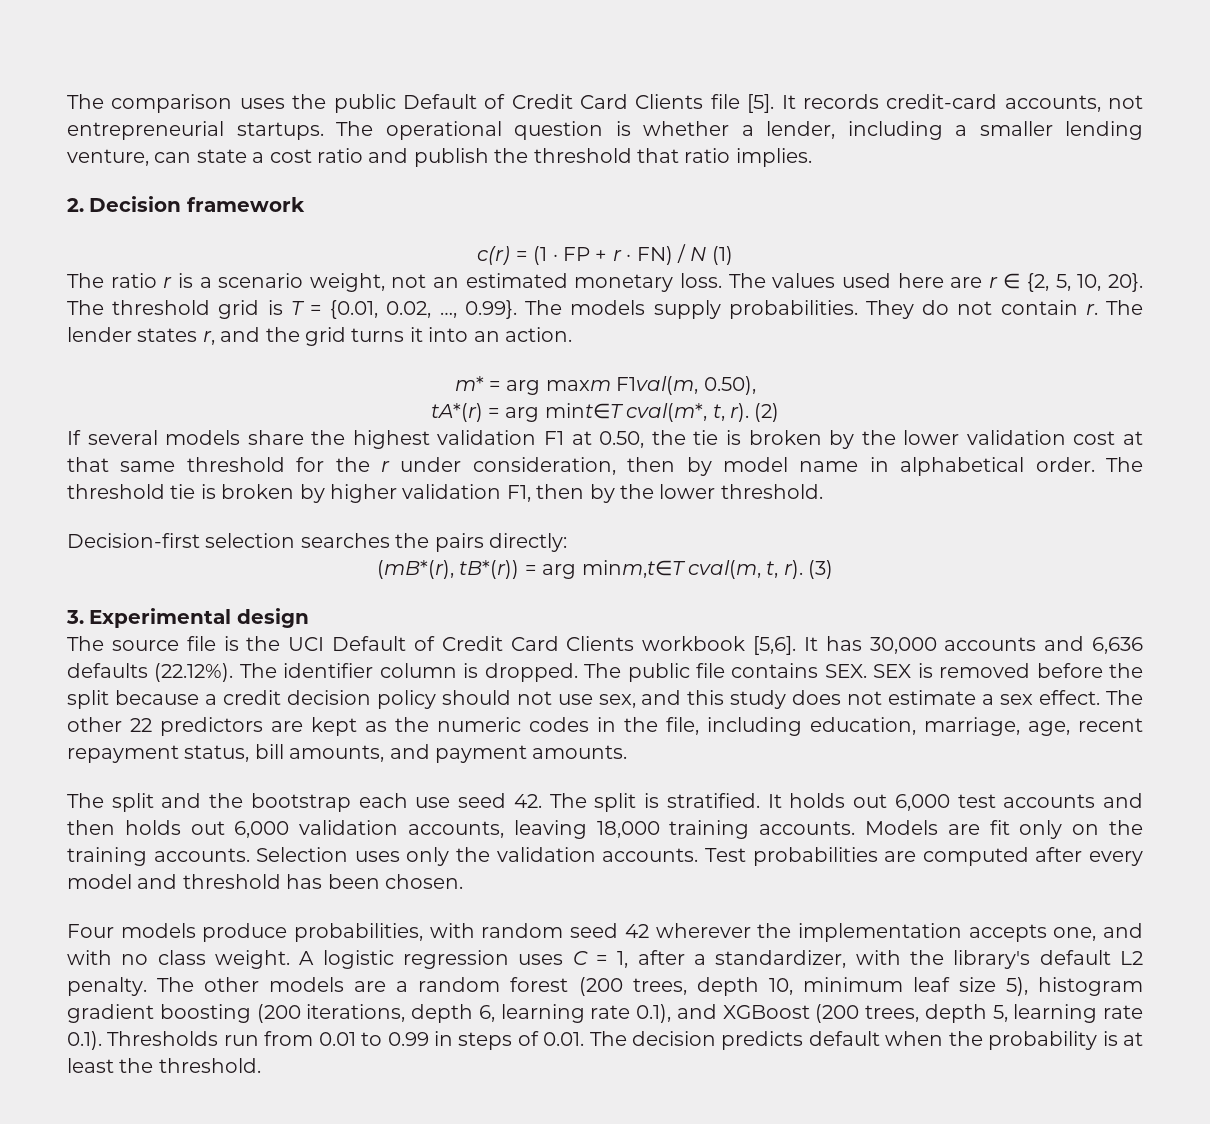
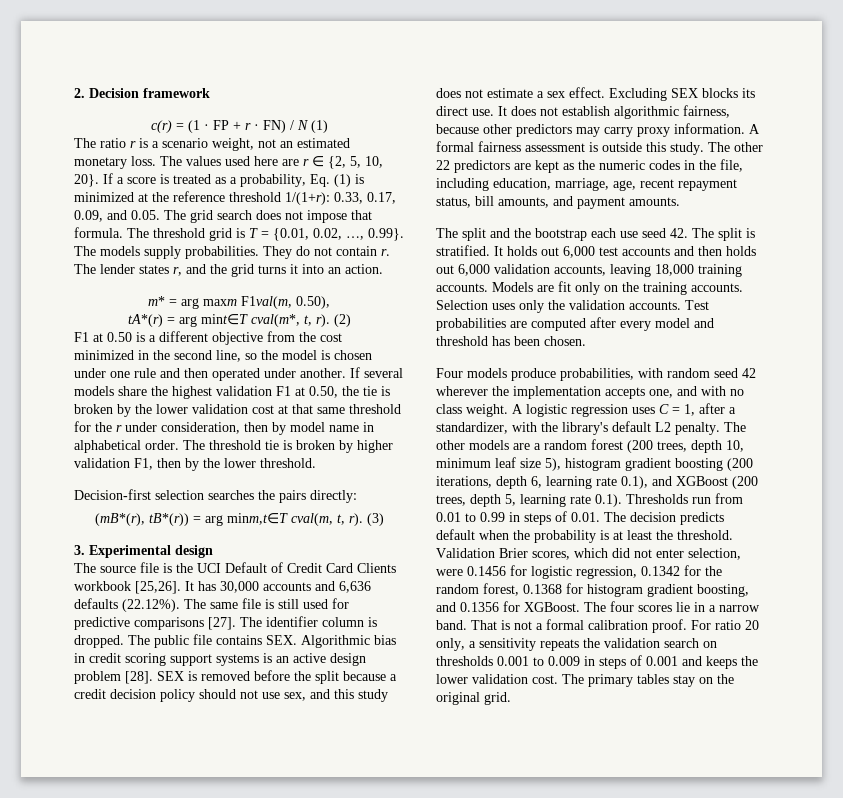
[67,94,1143,113] [67,121,1143,140] [67,148,812,167] The comparison uses the public Default of Credit Card Clients file [5]. It records credit-card accounts, not entrepreneurial startups. The operational question is whether a lender, including a smaller lending venture, can state a cost ratio and publish the threshold that ratio implies. // -> (74, 93) none
(1143, 282) none -> [103,173,364,187] [74,191,396,205] [74,210,372,223] [74,227,123,238] If a score is treated as a probability, Eq. (1) is minimized at the reference threshold 1/(1+r): 0.33, 0.17, 0.09, and 0.05. The grid search does not impose that formula.
(780, 412) none -> [74,331,342,345] [74,350,372,362] [74,368,346,381] F1 at 0.50 is a different objective from the cost minimized in the second line, so the model is chosen under one rule and then operated under another.
[753,636,796,655] [5,6]. -> [135,581,181,594] [25,26].
(277, 670) none -> [210,598,349,609] [74,617,262,630] same file is still used for predictive comparisons [27]. The
(867, 671) none -> [301,635,396,648] [74,653,366,666] [74,671,153,684] Algorithmic bias in credit scoring support systems is an active design problem [28].
(1101, 697) none -> [609,88,755,101] [436,105,730,119] [436,123,760,137] [436,141,704,155] Excluding SEX blocks its direct use. It does not establish algorithmic fairness, because other predictors may carry proxy information. A formal fairness assessment is outside this study.
(261, 1065) none -> [436,548,741,560] [436,565,722,579] [436,583,749,597] [436,601,760,612] [436,619,759,633] [436,638,717,651] [436,655,758,669] [436,674,734,687] [436,692,511,705] Validation Brier scores, which did not enter selection, were 0.1456 for logistic regression, 0.1342 for the random forest, 0.1368 for histogram gradient boosting, and 0.1356 for XGBoost. The four scores lie in a narrow band. That is not a formal calibration proof. For ratio 20 only, a sensitivity repeats the validation search on thresholds 0.001 to 0.009 in steps of 0.001 and keeps the lower validation cost. The primary tables stay on the original grid.

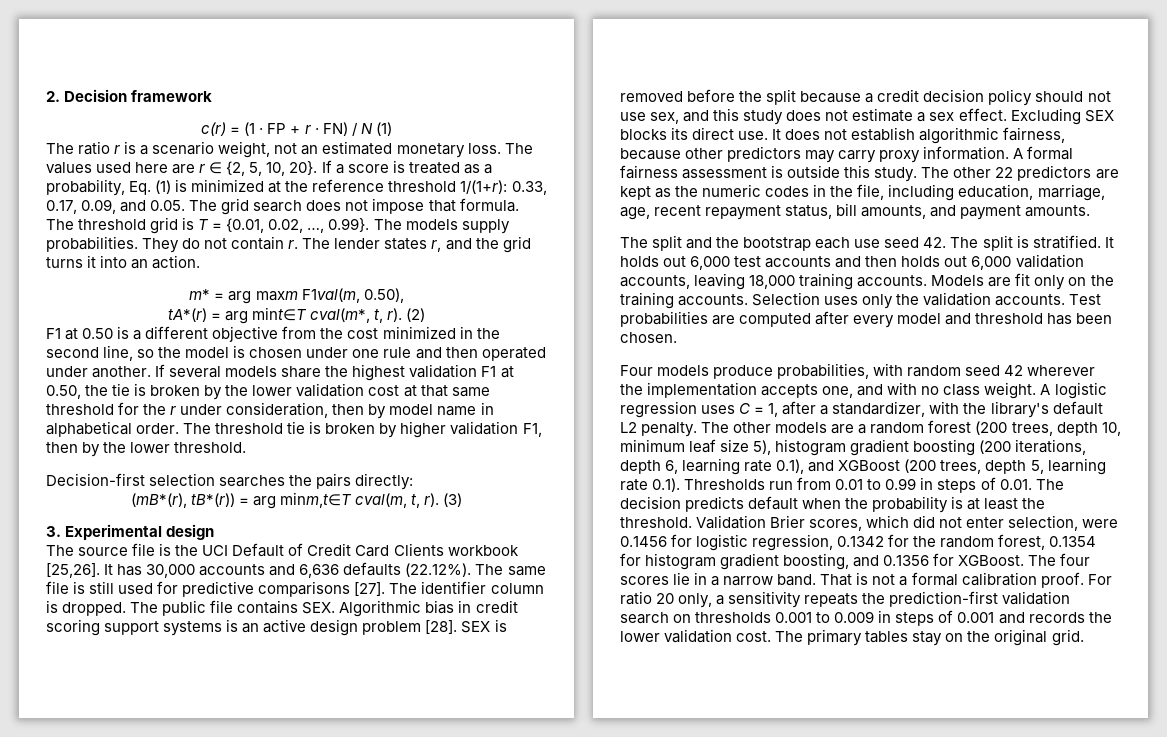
[523,584,562,594] 0.1368 -> [1049,536,1097,547] 0.1354
(600, 643) none -> [889,591,999,607] prediction-first
[706,656,737,669] keeps -> [1028,612,1085,623] records

